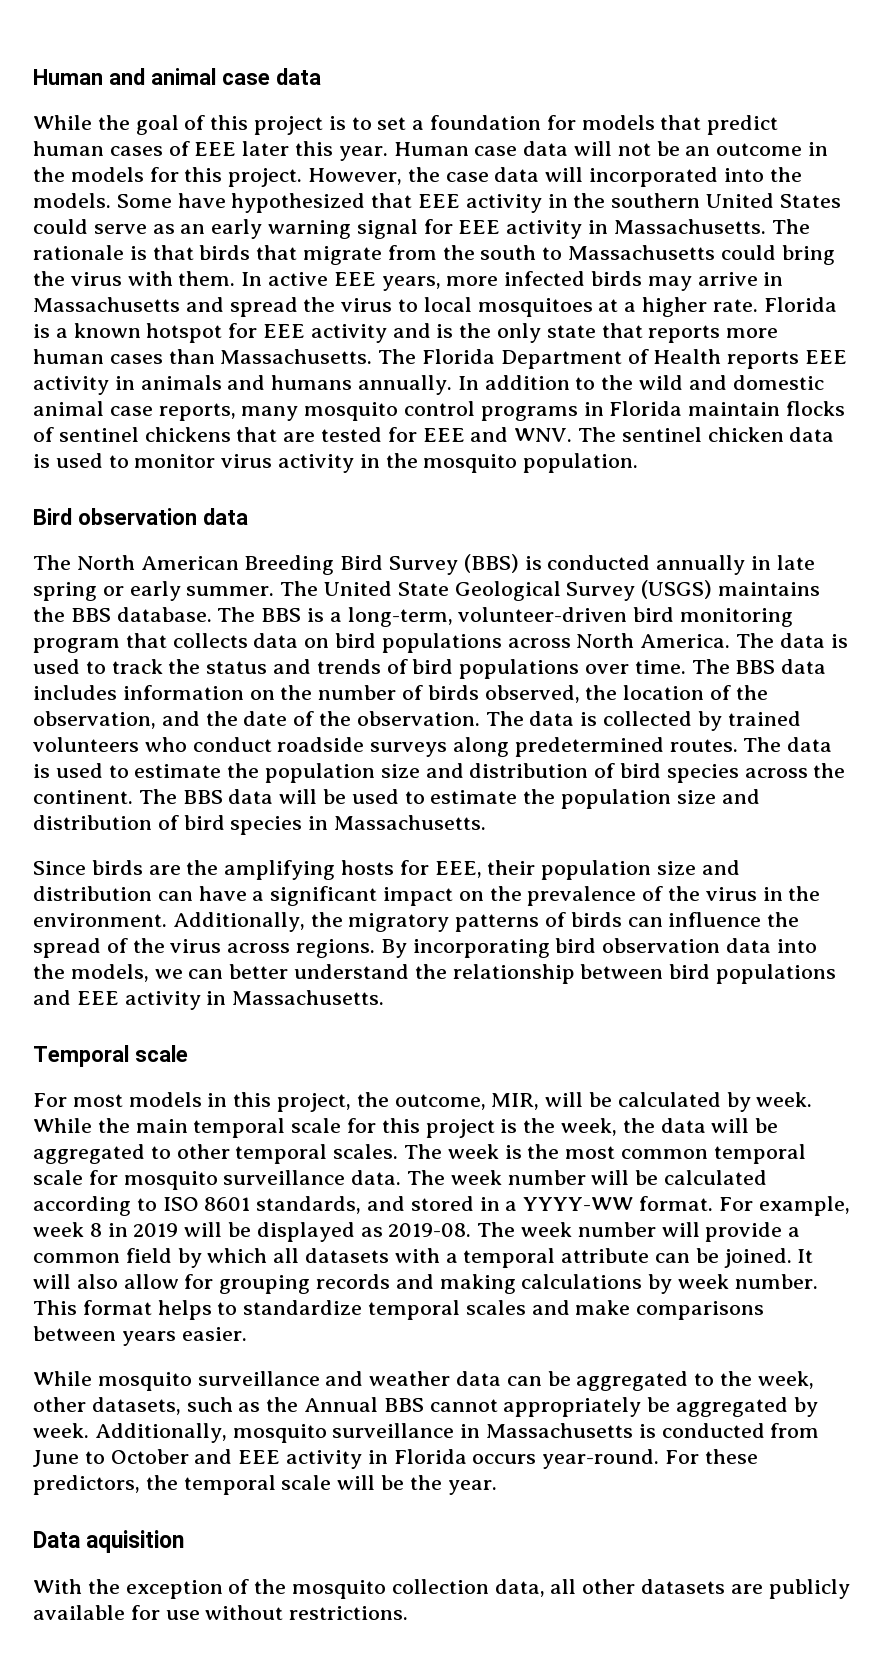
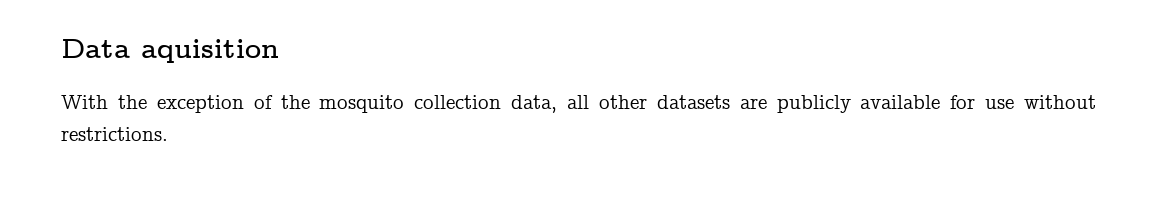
[33,68,321,85] [33,115,779,135] [33,141,829,161] [33,167,802,187] [33,193,841,213] [33,219,810,239] [33,245,835,265] [33,271,784,291] [33,297,837,317] [33,323,779,343] [33,349,848,369] [33,375,824,395] [33,401,846,421] [33,427,835,442] [33,453,639,473] [33,508,248,525] [33,554,815,575] [33,580,821,601] [33,607,794,627] [33,633,848,653] [33,659,827,679] [33,685,768,703] [33,711,801,731] [33,737,833,757] [33,763,846,783] [33,789,760,809] [33,815,487,835] [33,860,740,880] [33,886,821,906] [33,912,800,932] [33,938,817,958] [33,964,837,984] [33,990,385,1010] [33,1045,188,1067] [33,1092,813,1112] [33,1118,779,1138] [33,1144,806,1164] [33,1170,768,1190] [33,1196,850,1216] [33,1222,801,1242] [33,1248,814,1268] [33,1274,818,1294] [33,1300,765,1320] [33,1326,247,1346] [33,1371,814,1391] [33,1397,818,1417] [33,1423,820,1443] [33,1449,758,1469] [33,1475,497,1495] Human and animal case data // While the goal of this project is to set a foundation for models that predict human cases of EEE later this year. Human case data will not be an outcome in the models for this project. However, the case data will incorporated into the models. Some have hypothesized that EEE activity in the southern United States could serve as an early warning signal for EEE activity in Massachusetts. The rationale is that birds that migrate from the south to Massachusetts could bring the virus with them. In active EEE years, more infected birds may arrive in Massachusetts and spread the virus to local mosquitoes at a higher rate. Florida is a known hotspot for EEE activity and is the only state that reports more human cases than Massachusetts. The Florida Department of Health reports EEE activity in animals and humans annually. In addition to the wild and domestic animal case reports, many mosquito control programs in Florida maintain flocks of sentinel chickens that are tested for EEE and WNV. The sentinel chicken data is used to monitor virus activity in the mosquito population. // Bird observation data // The North American Breeding Bird Survey (BBS) is conducted annually in late spring or early summer. The United State Geological Survey (USGS) maintains the BBS database. The BBS is a long-term, volunteer-driven bird monitoring program that collects data on bird populations across North America. The data is used to track the status and trends of bird populations over time. The BBS data includes information on the number of birds observed, the location of the observation, and the date of the observation. The data is collected by trained volunteers who conduct roadside surveys along predetermined routes. The data is used to estimate the population size and distribution of bird species across the continent. The BBS data will be used to estimate the population size and distribution of bird species in Massachusetts. // Since birds are the amplifying hosts for EEE, their population size and distribution can have a significant impact on the prevalence of the virus in the environment. Additionally, the migratory patterns of birds can influence the spread of the virus across regions. By incorporating bird observation data into the models, we can better understand the relationship between bird populations and EEE activity in Massachusetts. // Temporal scale // For most models in this project, the outcome, MIR, will be calculated by week. While the main temporal scale for this project is the week, the data will be aggregated to other temporal scales. The week is the most common temporal scale for mosquito surveillance data. The week number will be calculated according to ISO 8601 standards, and stored in a YYYY-WW format. For example, week 8 in 2019 will be displayed as 2019-08. The week number will provide a common field by which all datasets with a temporal attribute can be joined. It will also allow for grouping records and making calculations by week number. This format helps to standardize temporal scales and make comparisons between years easier. // While mosquito surveillance and weather data can be aggregated to the week, other datasets, such as the Annual BBS cannot appropriately be aggregated by week. Additionally, mosquito surveillance in Massachusetts is conducted from June to October and EEE activity in Florida occurs year-round. For these predictors, the temporal scale will be the year. // -> (61, 48) none

